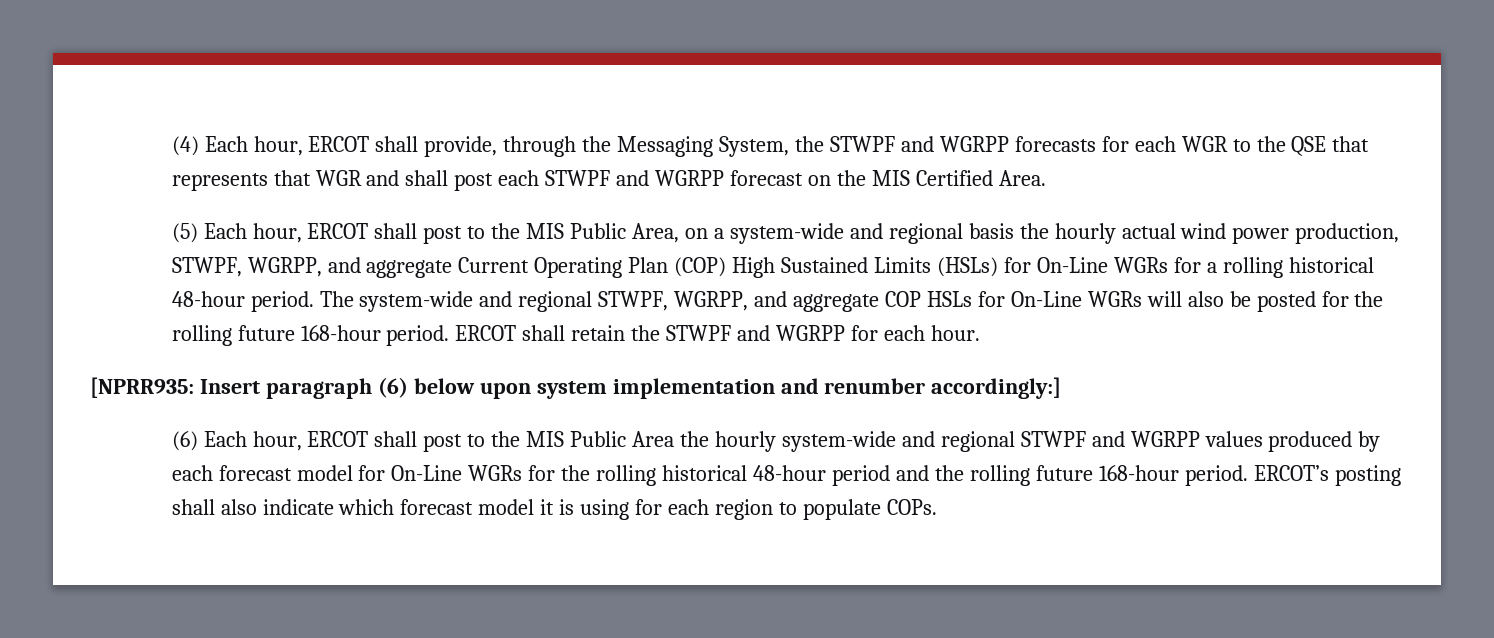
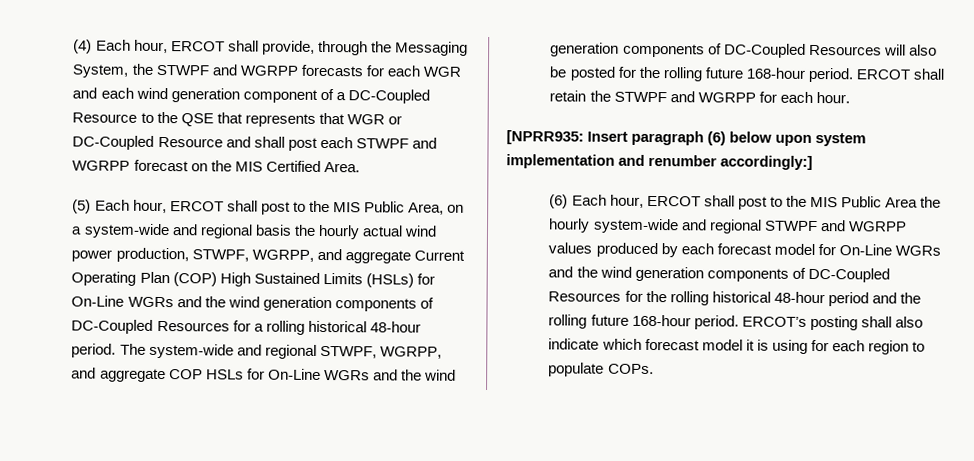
(1228, 144) none -> [72,87,430,104] [72,112,138,123] and each wind generation component of a DC-Coupled Resource
(362, 178) none -> [387,115,402,125] [72,135,223,150] or DC-Coupled Resource
(1168, 265) none -> [176,296,434,312] [71,319,230,334] and the wind generation components of DC-Coupled Resources
(1142, 299) none -> [372,369,456,381] [550,42,882,58] and the wind generation components of DC-Coupled Resources
(523, 473) none -> [548,266,890,283] [548,291,622,302] and the wind generation components of DC-Coupled Resources

